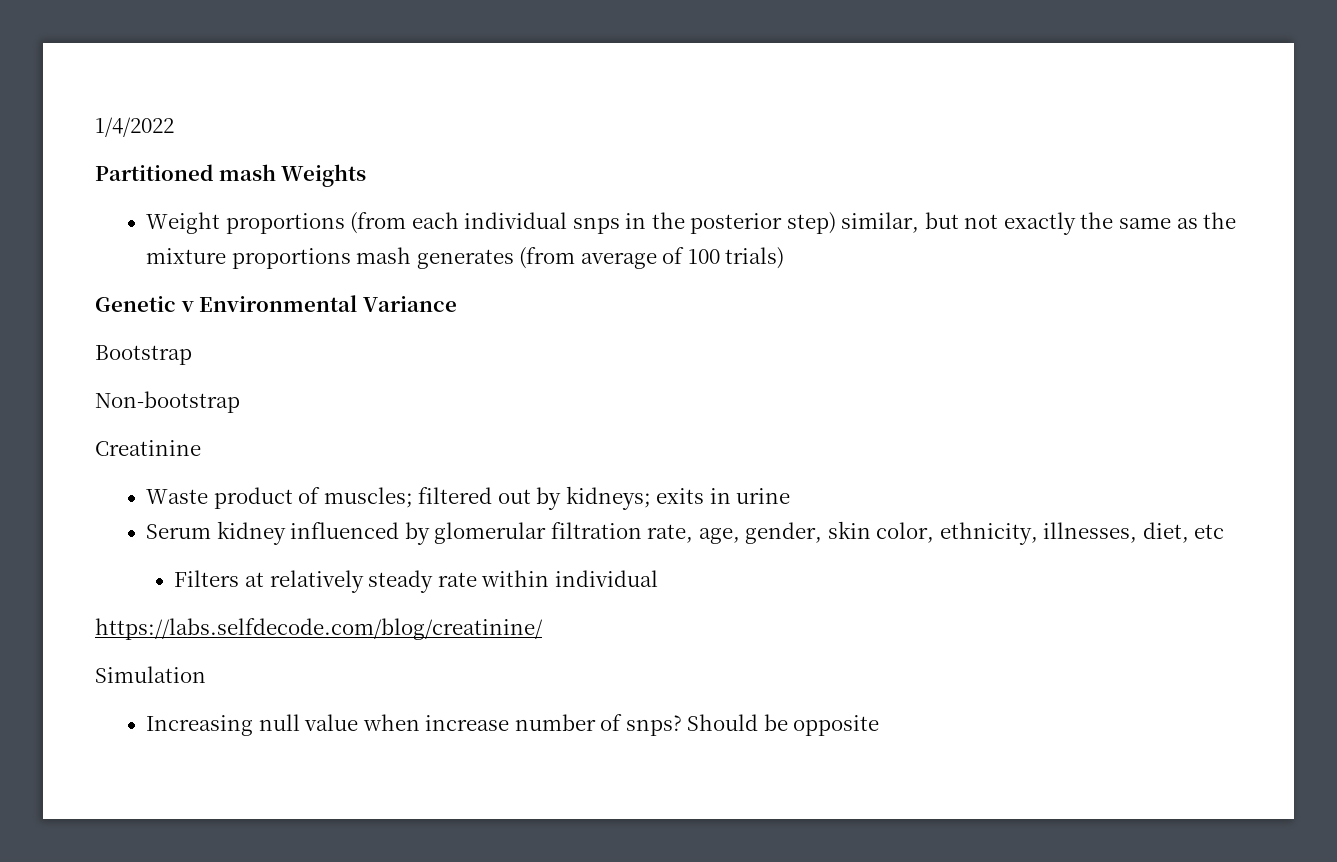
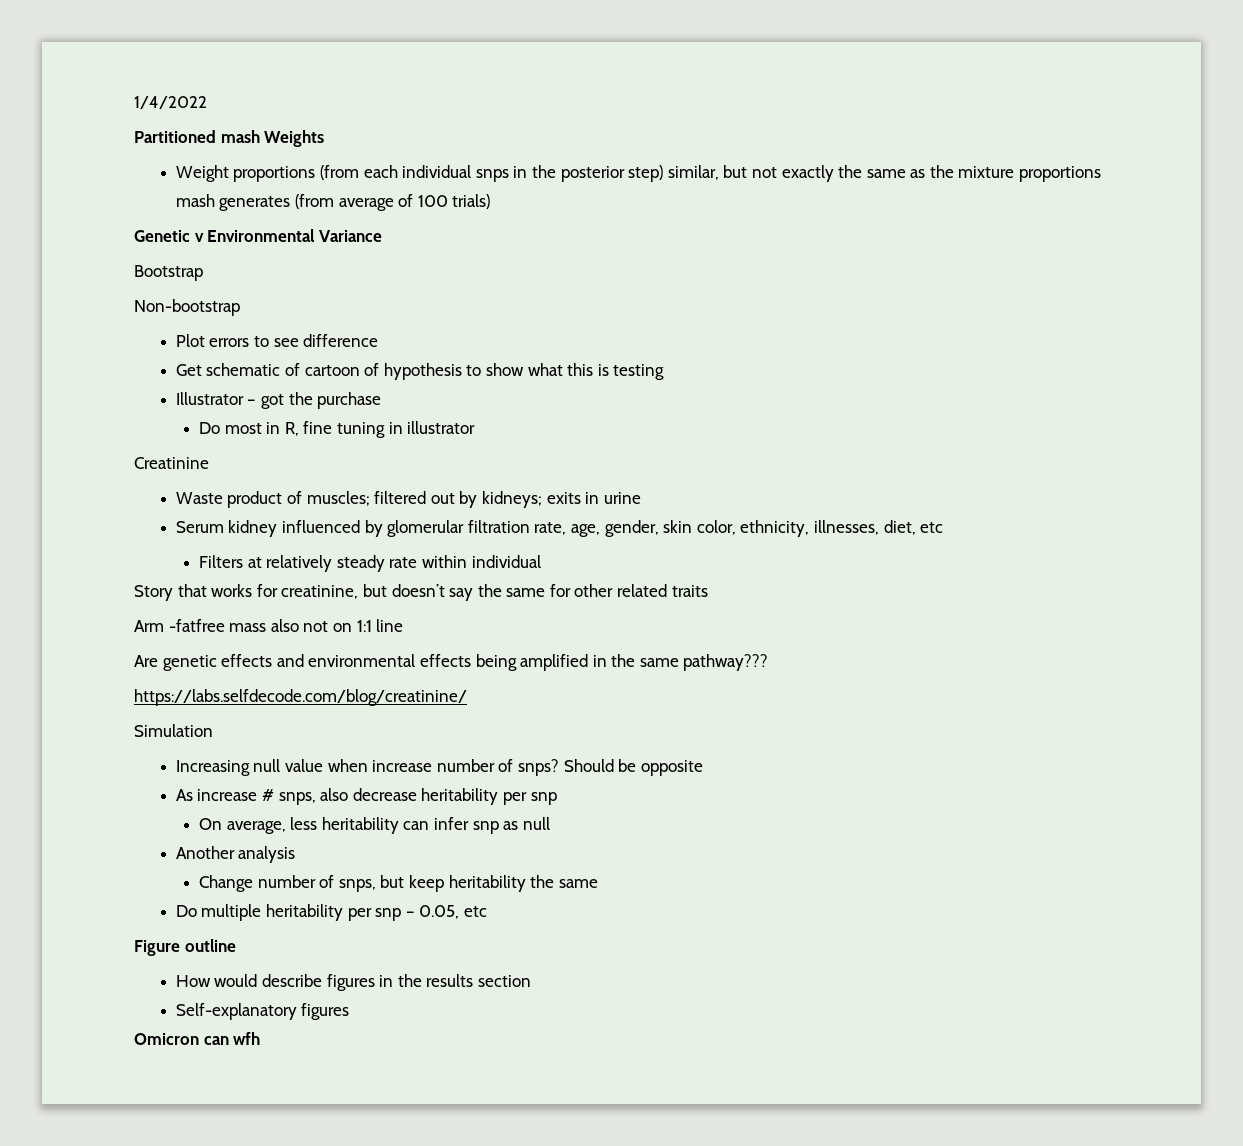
(240, 402) none -> [175,334,379,347] [175,363,665,380] [175,392,382,409] [199,421,476,438] // Plot errors to see difference // Get schematic of cartoon of hypothesis to show what this is testing // Illustrator – got the purchase // Do most in R, fine tuning in illustrator
(658, 578) none -> [134,584,708,601] [134,619,404,632] [134,654,769,671] // Story that works for creatinine, but doesn’t say the same for other related traits // Arm -fatfree mass also not on 1:1 line // Are genetic effects and environmental effects being amplified in the same pathway???
(880, 725) none -> [175,788,557,805] [199,817,550,834] [175,846,296,863] [199,875,598,892] [175,904,488,921] [134,939,236,956] [175,974,532,991] [175,1003,350,1020] [134,1032,261,1045] // As increase # snps, also decrease heritability per snp // On average, less heritability can infer snp as null // Another analysis // Change number of snps, but keep heritability the same // Do multiple heritability per snp – 0.05, etc // Figure outline // How would describe figures in the results section // Self-explanatory figures // Omicron can wfh

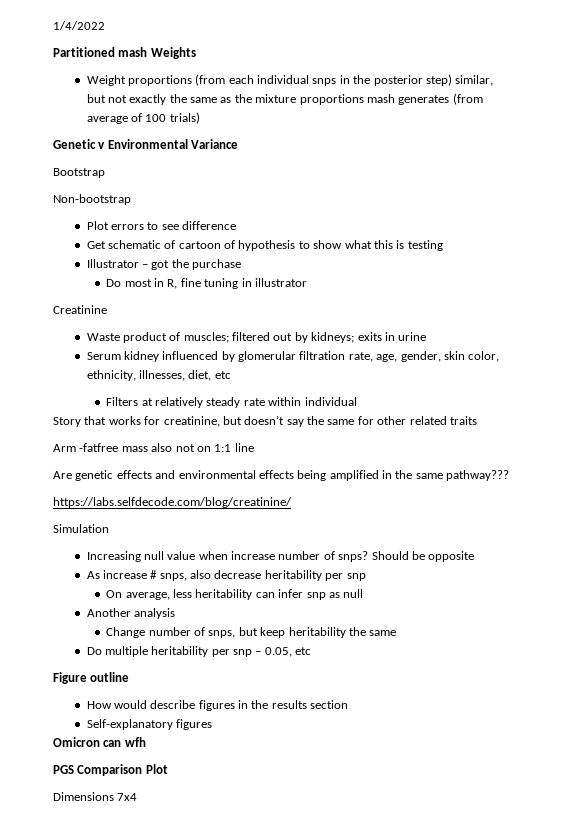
(261, 1038) none -> [53,764,168,776] [53,792,138,801] // PGS Comparison Plot // Dimensions 7x4

